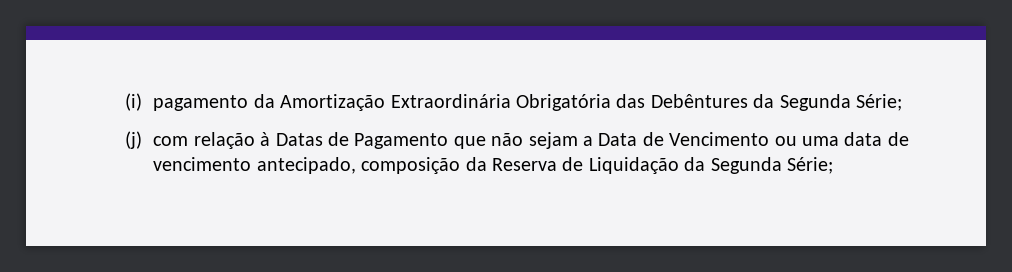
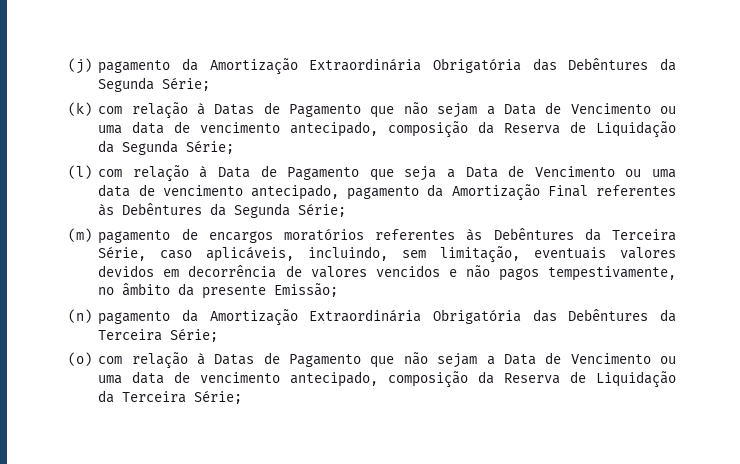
[124,93,142,111] (i) -> [67,58,92,74] (j)
[124,131,142,149] (j) -> [67,102,92,116] (k)
(833, 165) none -> [67,165,677,182] [98,184,676,201] [98,203,347,218] [67,228,676,244] [98,246,676,263] [98,265,676,281] [98,283,339,299] [67,309,676,326] [98,328,219,342] [67,352,676,369] [98,371,676,388] [98,390,243,404] // (l) com relação à Data de Pagamento que seja a Data de Vencimento ou uma data de vencimento antecipado, pagamento da Amortização Final referentes às Debêntures da Segunda Série; // (m) pagamento de encargos moratórios referentes às Debêntures da Terceira Série, caso aplicáveis, incluindo, sem limitação, eventuais valores devidos em decorrência de valores vencidos e não pagos tempestivamente, no âmbito da presente Emissão; // (n) pagamento da Amortização Extraordinária Obrigatória das Debêntures da Terceira Série; // (o) com relação à Datas de Pagamento que não sejam a Data de Vencimento ou uma data de vencimento antecipado, composição da Reserva de Liquidação da Terceira Série;

